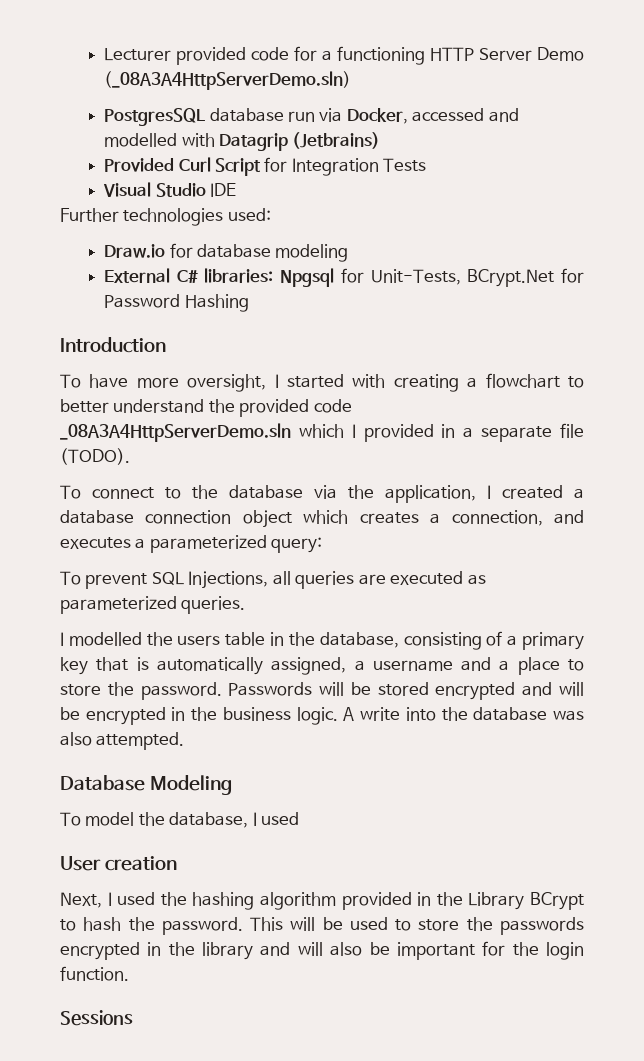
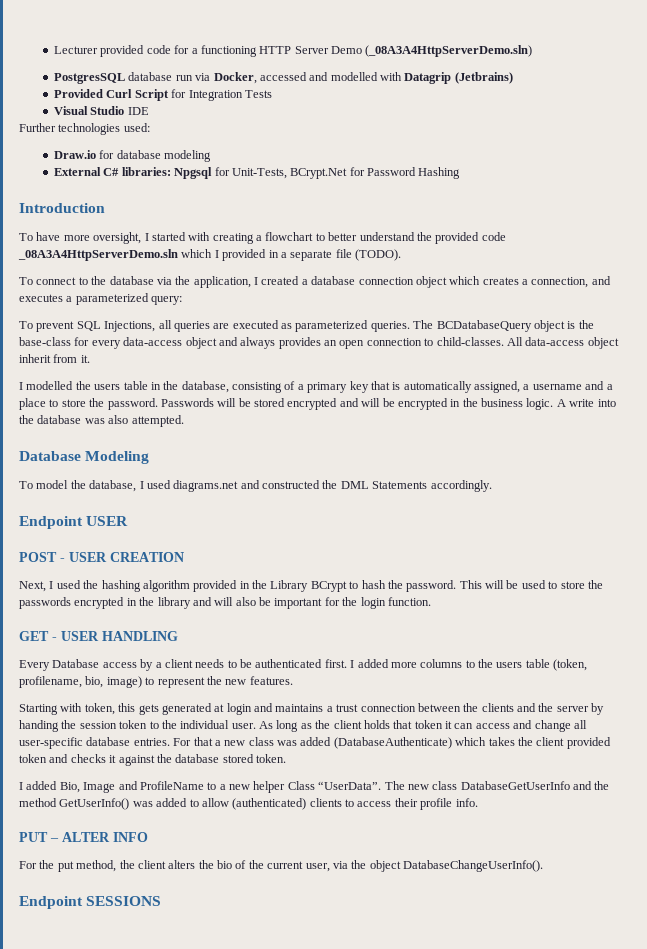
(246, 605) none -> [413,320,594,332] [19,337,619,349] [19,354,90,363] The BCDatabaseQuery object is the base-class for every data-access object and always provides an open connection to child-classes. All data-access object inherit from it.
[60,856,178,871] // User creation -> [173,480,492,492] [19,516,129,529] [19,552,184,562] diagrams.net and constructed the DML Statements accordingly. // Endpoint USER // POST - USER CREATION
[60,1010,133,1026] Sessions -> [19,631,178,641] [19,659,588,671] [19,676,293,688] [19,703,605,715] [19,720,587,732] [19,737,611,749] [19,754,286,766] [19,781,610,793] [19,798,478,810] [19,832,148,842] [19,860,543,872] [19,896,162,909] GET - USER HANDLING // Every Database access by a client needs to be authenticated first. I added more columns to the users table (token, profilename, bio, image) to represent the new features. // Starting with token, this gets generated at login and maintains a trust connection between the clients and the server by handing the session token to the individual user. As long as the client holds that token it can access and change all user-specific database entries. For that a new class was added (DatabaseAuthenticate) which takes the client provided token and checks it against the database stored token. // I added Bio, Image and ProfileName to a new helper Class “UserData”. The new class DatabaseGetUserInfo and the method GetUserInfo() was added to allow (authenticated) clients to access their profile info. // PUT – ALTER INFO // For the put method, the client alters the bio of the current user, via the object DatabaseChangeUserInfo(). // Endpoint SESSIONS

